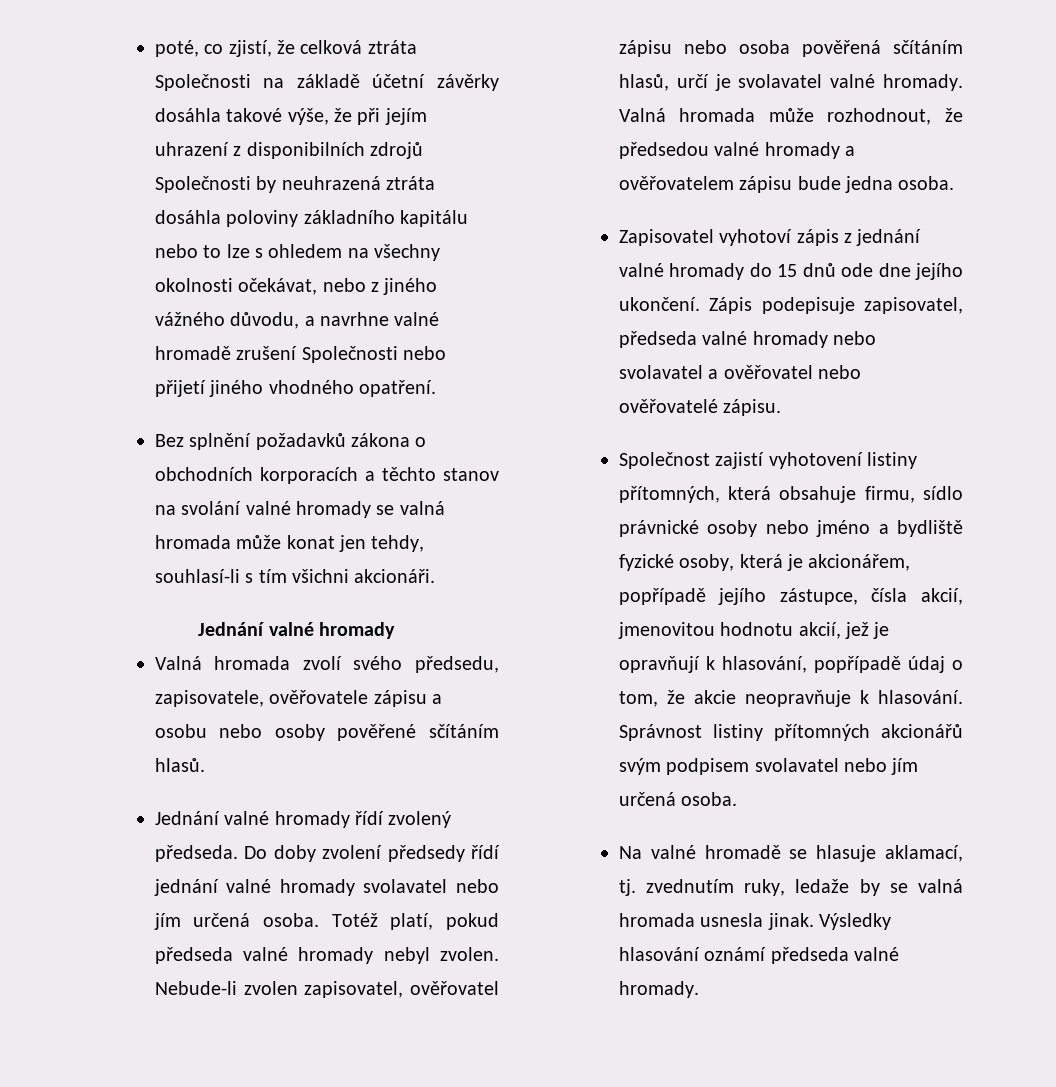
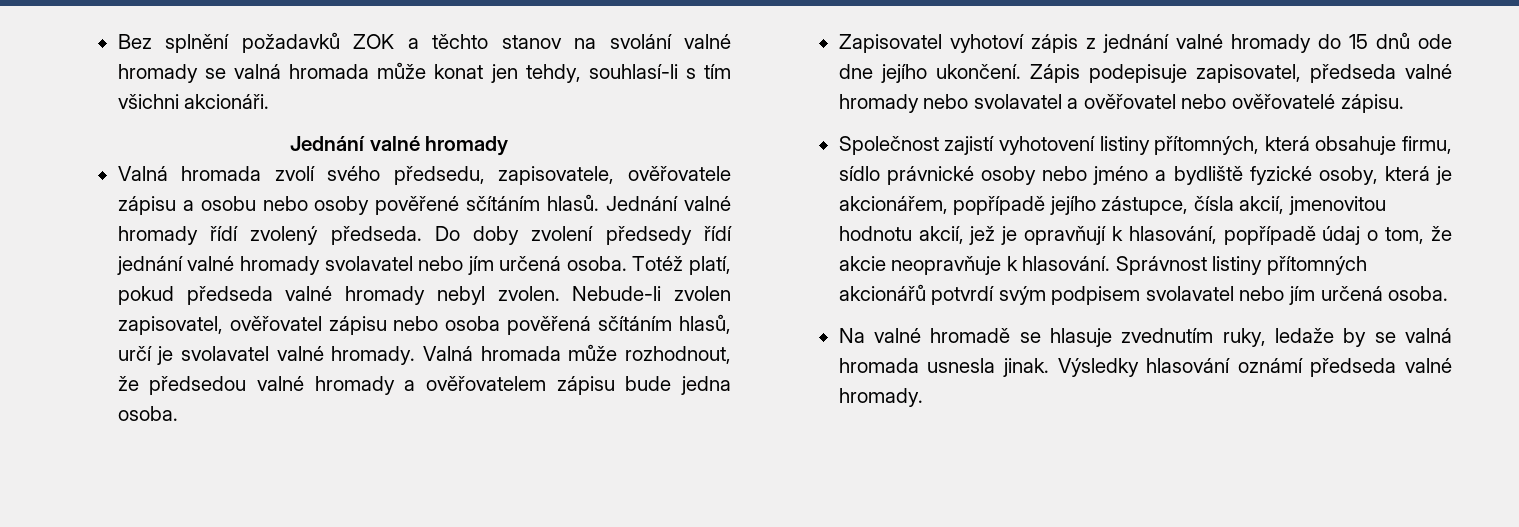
[154,40,417,57] [154,74,499,91] [154,108,427,125] [154,142,424,159] [154,176,436,193] [154,210,469,227] [154,244,441,261] [154,278,438,295] [154,312,440,329] [154,346,447,363] [154,380,437,397] [154,433,427,450] [154,467,358,484] poté, co zjistí, že celková ztráta Společnosti na základě účetní závěrky dosáhla takové výše, že při jejím uhrazení z disponibilních zdrojů Společnosti by neuhrazená ztráta dosáhla poloviny základního kapitálu nebo to lze s ohledem na všechny okolnosti očekávat, nebo z jiného vážného důvodu, a navrhne valné hromadě zrušení Společnosti nebo přijetí jiného vhodného opatření. // Bez splnění požadavků zákona o obchodních korporacích -> [117,32,395,53] Bez splnění požadavků ZOK
(205, 765) // -> (600, 202) none
(963, 731) none -> [931,286,995,305] potvrdí
[885,845,963,862] [618,879,636,896] aklamací, tj. -> (1113, 337) none

